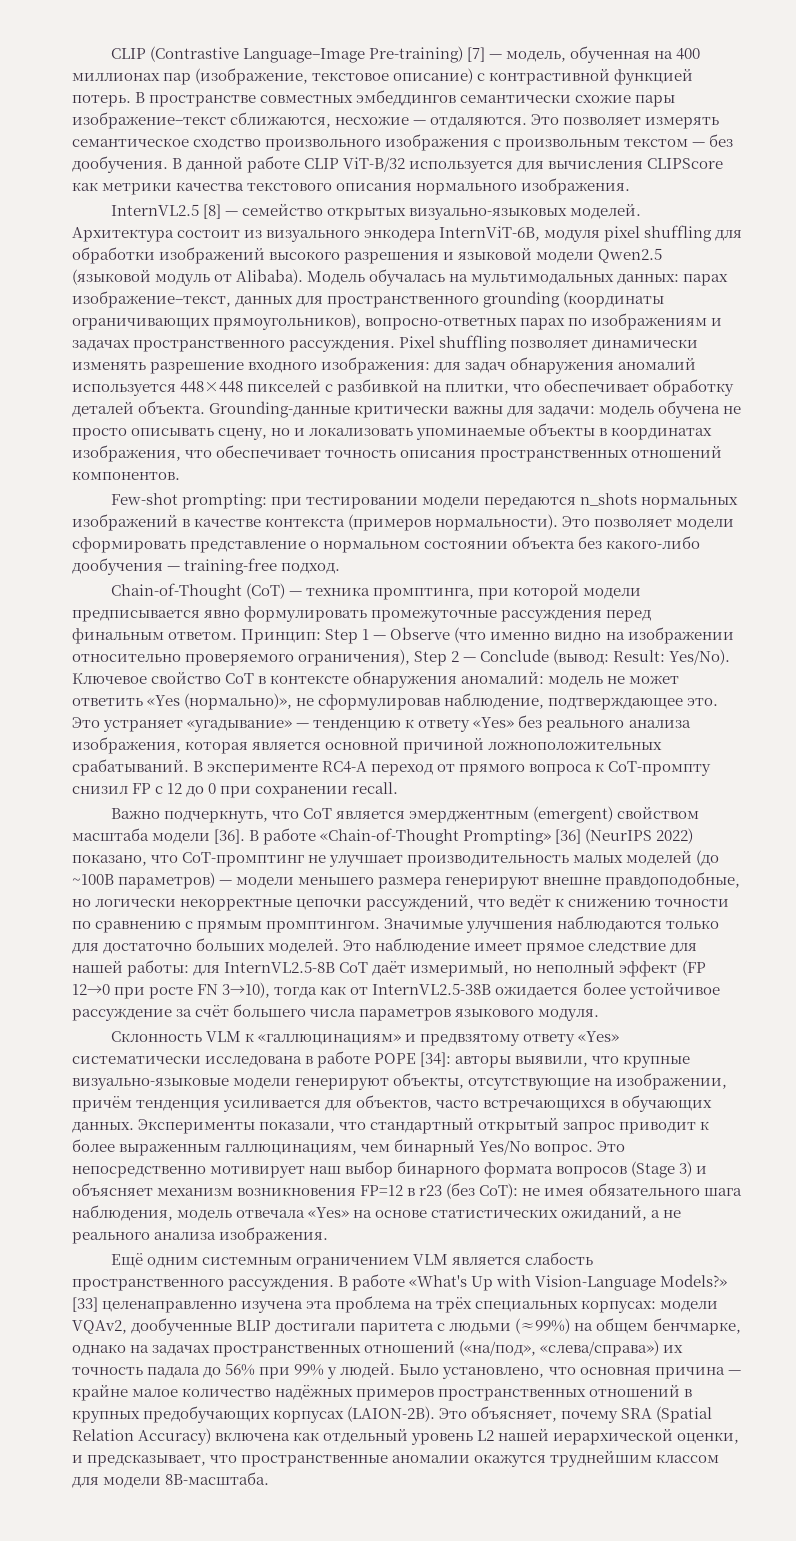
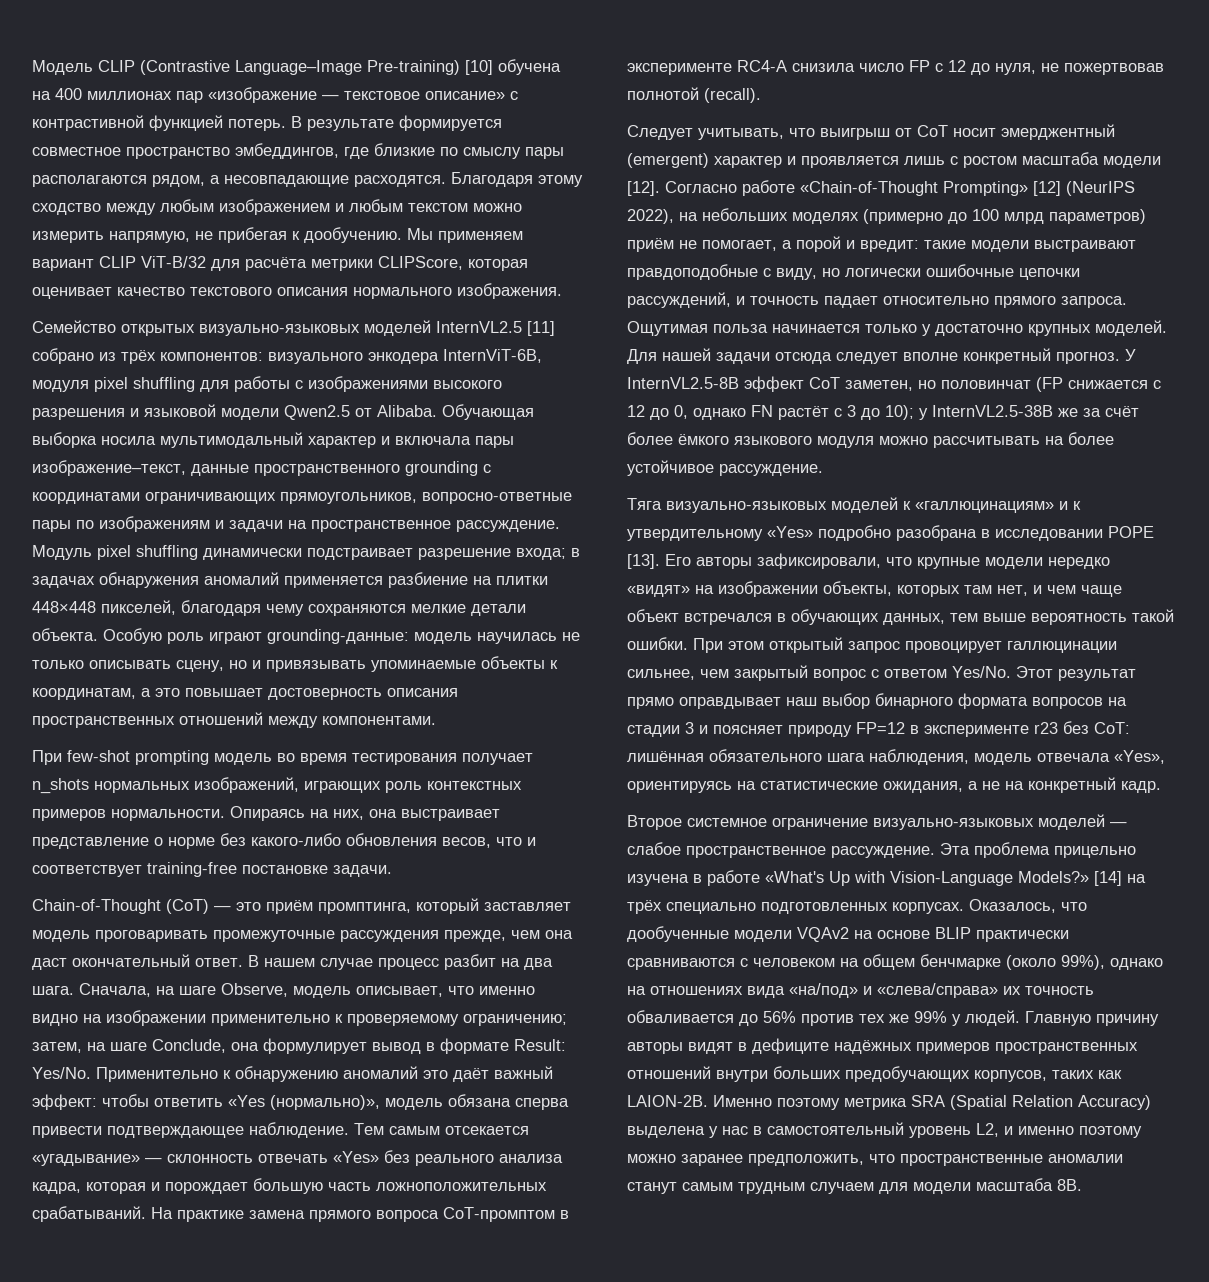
(110, 53) none -> [32,60,93,75] Модель
[467,46,701,63] [72,68,474,85] [7] — модель, обученная на 400 миллионах пар (изображение, текстовое описание) -> [465,59,561,75] [32,87,505,103] [10] обучена на 400 миллионах пар «изображение — текстовое описание»
[149,90,676,107] [72,112,720,129] [72,134,734,151] [72,156,724,173] [72,178,631,195] [110,203,642,220] [72,227,263,242] пространстве совместных эмбеддингов семантически схожие пары изображение–текст сближаются, несхожие — отдаляются. Это позволяет измерять семантическое сходство произвольного изображения с произвольным текстом — без дообучения. В данной работе CLIP ViT-B/32 используется для вычисления CLIPScore как метрики качества текстового описания нормального изображения. // InternVL2.5 [8] — семейство открытых визуально-языковых моделей. Архитектура состоит из -> [307,115,502,131] [32,143,564,159] [32,172,583,187] [32,199,522,215] [32,227,523,243] [32,256,528,271] [32,283,562,299] [32,320,555,336] [32,348,263,364] результате формируется совместное пространство эмбеддингов, где близкие по смыслу пары располагаются рядом, а несовпадающие расходятся. Благодаря этому сходство между любым изображением и любым текстом можно измерить напрямую, не прибегая к дообучению. Мы применяем вариант CLIP ViT-B/32 для расчёта метрики CLIPScore, которая оценивает качество текстового описания нормального изображения. // Семейство открытых визуально-языковых моделей InternVL2.5 [11] собрано из трёх компонентов:
[72,247,266,264] обработки изображений -> [234,376,428,392] работы с изображениями
[72,269,729,286] [72,291,665,308] [72,313,723,330] [72,335,699,352] [72,357,697,374] [72,379,735,396] [72,401,742,418] [72,428,127,440] (языковой модуль от Alibaba). Модель обучалась на мультимодальных данных: парах изображение–текст, данных для пространственного grounding (координаты ограничивающих прямоугольников), вопросно-ответных парах по изображениям и задачах пространственного рассуждения. Pixel shuffling позволяет динамически изменять разрешение входного изображения: для задач обнаружения аномалий используется 448×448 пикселей с разбивкой на плитки, что обеспечивает обработку деталей объекта. Grounding-данные критически важны для задачи: модель обучена не просто -> [355,404,534,420] [32,432,514,448] [32,460,491,476] [32,492,572,504] [32,516,560,532] [32,545,580,560] [32,572,548,588] [32,600,526,616] [32,628,580,644] [32,660,84,669] от Alibaba. Обучающая выборка носила мультимодальный характер и включала пары изображение–текст, данные пространственного grounding с координатами ограничивающих прямоугольников, вопросно-ответные пары по изображениям и задачи на пространственное рассуждение. Модуль pixel shuffling динамически подстраивает разрешение входа; в задачах обнаружения аномалий применяется разбиение на плитки 448×448 пикселей, благодаря чему сохраняются мелкие детали объекта. Особую роль играют grounding-данные: модель научилась не только
[309,427,414,436] локализовать -> [266,660,366,672] привязывать
[599,427,713,440] [72,445,723,462] [72,471,180,480] [110,493,739,509] [72,514,735,531] [72,536,701,553] [72,558,341,575] [110,583,642,600] [72,606,652,622] [72,627,734,644] [72,649,731,666] [72,671,680,688] [72,693,719,710] [72,715,691,732] [72,737,663,754] [72,759,712,776] [72,782,399,798] [110,806,700,823] [72,828,694,845] [72,850,720,867] [72,872,741,889] в координатах изображения, что обеспечивает точность описания пространственных отношений компонентов. // Few-shot prompting: при тестировании модели передаются n_shots нормальных изображений в качестве контекста (примеров нормальности). Это позволяет модели сформировать представление о нормальном состоянии объекта без какого-либо дообучения — training-free подход. // Chain-of-Thought (CoT) — техника промптинга, при которой модели предписывается явно формулировать промежуточные рассуждения перед финальным ответом. Принцип: Step 1 — Observe (что именно видно на изображении относительно проверяемого ограничения), Step 2 — Conclude (вывод: Result: Yes/No). Ключевое свойство CoT в контексте обнаружения аномалий: модель не может ответить «Yes (нормально)», не сформулировав наблюдение, подтверждающее это. Это устраняет «угадывание» — тенденцию к ответу «Yes» без реального анализа изображения, которая является основной причиной ложноположительных срабатываний. В эксперименте RC4-A переход от прямого вопроса к CoT-промпту снизил FP с 12 до 0 при сохранении recall. // Важно подчеркнуть, что CoT является эмерджентным (emergent) свойством масштаба модели [36]. В работе «Chain-of-Thought Prompting» [36] (NeurIPS 2022) показано, что CoT-промптинг не улучшает производительность малых моделей (до ~100B параметров) — модели меньшего размера генерируют внешне правдоподобные, -> [550,660,558,669] [32,688,458,700] [32,712,436,728] [32,750,533,765] [32,777,522,794] [32,806,500,821] [32,833,536,849] [32,862,392,877] [32,898,571,914] [32,930,573,942] [32,954,553,970] [32,983,535,998] [32,1010,567,1026] [32,1038,566,1054] [32,1066,553,1082] [32,1094,569,1110] [32,1122,529,1138] [32,1150,563,1166] [32,1178,547,1194] [32,1206,569,1222] [627,60,1164,75] [627,87,761,103] [627,124,1115,140] [627,152,1161,168] [627,180,1135,196] [627,208,1146,224] [627,236,1136,252] [627,264,817,280] к координатам, а это повышает достоверность описания пространственных отношений между компонентами. // При few-shot prompting модель во время тестирования получает n_shots нормальных изображений, играющих роль контекстных примеров нормальности. Опираясь на них, она выстраивает представление о норме без какого-либо обновления весов, что и соответствует training-free постановке задачи. // Chain-of-Thought (CoT) — это приём промптинга, который заставляет модель проговаривать промежуточные рассуждения прежде, чем она даст окончательный ответ. В нашем случае процесс разбит на два шага. Сначала, на шаге Observe, модель описывает, что именно видно на изображении применительно к проверяемому ограничению; затем, на шаге Conclude, она формулирует вывод в формате Result: Yes/No. Применительно к обнаружению аномалий это даёт важный эффект: чтобы ответить «Yes (нормально)», модель обязана сперва привести подтверждающее наблюдение. Тем самым отсекается «угадывание» — склонность отвечать «Yes» без реального анализа кадра, которая и порождает большую часть ложноположительных срабатываний. На практике замена прямого вопроса CoT-промптом в эксперименте RC4-A снизила число FP с 12 до нуля, не пожертвовав полнотой (recall). // Следует учитывать, что выигрыш от CoT носит эмерджентный (emergent) характер и проявляется лишь с ростом масштаба модели [12]. Согласно работе «Chain-of-Thought Prompting» [12] (NeurIPS 2022), на небольших моделях (примерно до 100 млрд параметров) приём не помогает, а порой и вредит: такие модели выстраивают правдоподобные с виду,
[180,898,293,911] некорректные -> [926,264,1014,277] ошибочные
[478,895,730,910] [72,916,720,933] [72,938,698,955] [72,960,706,977] [72,982,720,999] [72,1004,600,1021] [110,1031,620,1046] [72,1051,691,1068] [72,1073,728,1090] [72,1095,713,1112] [72,1117,710,1134] [72,1139,626,1156] [72,1166,306,1178] что ведёт к снижению точности по сравнению с прямым промптингом. Значимые улучшения наблюдаются только для достаточно больших моделей. Это наблюдение имеет прямое следствие для нашей работы: для InternVL2.5-8B CoT даёт измеримый, но неполный эффект (FP 12→0 при росте FN 3→10), тогда как от InternVL2.5-38B ожидается более устойчивое рассуждение за счёт большего числа параметров языкового модуля. // Склонность VLM к «галлюцинациям» и предвзятому ответу «Yes» систематически исследована в работе POPE [34]: авторы выявили, что крупные визуально-языковые модели генерируют объекты, отсутствующие на изображении, причём тенденция усиливается для объектов, часто встречающихся в обучающих данных. Эксперименты показали, что стандартный открытый запрос приводит к более выраженным галлюцинациям, чем бинарный Yes/No вопрос. Это непосредственно мотивирует -> [736,296,1127,308] [627,320,1167,336] [627,348,1136,364] [627,376,1161,392] [627,405,1139,420] [627,432,1114,448] [627,460,823,476] [627,497,1081,513] [627,525,1154,541] [627,553,1110,569] [627,581,1122,597] [627,609,1174,625] [627,637,1117,653] [627,665,1136,681] [627,697,781,709] и точность падает относительно прямого запроса. Ощутимая польза начинается только у достаточно крупных моделей. Для нашей задачи отсюда следует вполне конкретный прогноз. У InternVL2.5-8B эффект CoT заметен, но половинчат (FP снижается с 12 до 0, однако FN растёт с 3 до 10); у InternVL2.5-38B же за счёт более ёмкого языкового модуля можно рассчитывать на более устойчивое рассуждение. // Тяга визуально-языковых моделей к «галлюцинациям» и к утвердительному «Yes» подробно разобрана в исследовании POPE [13]. Его авторы зафиксировали, что крупные модели нередко «видят» на изображении объекты, которых там нет, и чем чаще объект встречался в обучающих данных, тем выше вероятность такой ошибки. При этом открытый запрос провоцирует галлюцинации сильнее, чем закрытый вопрос с ответом Yes/No. Этот результат прямо оправдывает
[631,1161,708,1178] [72,1183,585,1199] (Stage 3) и объясняет механизм возникновения FP=12 в r23 (без CoT): не имея -> [1108,697,1127,706] [627,721,1130,737] [627,751,704,762] на стадии 3 и поясняет природу FP=12 в эксперименте r23 без CoT: лишённая
[308,1205,682,1221] [72,1227,329,1244] [110,1252,594,1269] [72,1276,349,1291] «Yes» на основе статистических ожиданий, а не реального анализа изображения. // Ещё одним системным ограничением VLM является слабость пространственного рассуждения. В -> [1114,750,1165,764] [627,777,1161,793] [627,814,1127,830] [627,842,1136,858] [627,874,702,886] «Yes», ориентируясь на статистические ожидания, а не на конкретный кадр. // Второе системное ограничение визуально-языковых моделей — слабое пространственное рассуждение. Эта проблема прицельно изучена в
[72,1296,719,1313] [72,1318,741,1335] [72,1340,660,1357] [33] целенаправленно изучена эта проблема на трёх специальных корпусах: модели VQAv2, дообученные BLIP достигали паритета с людьми (≈99%) на общем бенчмарке, однако на задачах пространственных отношений («на/под», «слева/справа») -> [1094,871,1146,886] [627,899,1087,914] [627,926,1069,942] [627,954,1163,970] [627,983,998,998] [14] на трёх специально подготовленных корпусах. Оказалось, что дообученные модели VQAv2 на основе BLIP практически сравниваются с человеком на общем бенчмарке (около 99%), однако на отношениях вида «на/под» и «слева/справа»
[147,1367,201,1378] падала -> [627,1010,734,1023] обваливается
[259,1362,741,1379] [72,1384,693,1401] [72,1406,713,1423] [72,1428,740,1445] [72,1450,720,1467] [72,1472,270,1488] при 99% у людей. Было установлено, что основная причина — крайне малое количество надёжных примеров пространственных отношений в крупных предобучающих корпусах (LAION-2B). Это объясняет, почему SRA (Spatial Relation Accuracy) включена как отдельный уровень L2 нашей иерархической оценки, и предсказывает, что пространственные аномалии окажутся труднейшим классом для модели 8B-масштаба. -> [801,1010,1159,1026] [627,1038,1138,1054] [627,1066,1122,1082] [627,1095,1151,1110] [627,1122,1142,1138] [627,1154,1123,1166] [627,1178,1082,1194] против тех же 99% у людей. Главную причину авторы видят в дефиците надёжных примеров пространственных отношений внутри больших предобучающих корпусов, таких как LAION-2B. Именно поэтому метрика SRA (Spatial Relation Accuracy) выделена у нас в самостоятельный уровень L2, и именно поэтому можно заранее предположить, что пространственные аномалии станут самым трудным случаем для модели масштаба 8B.

